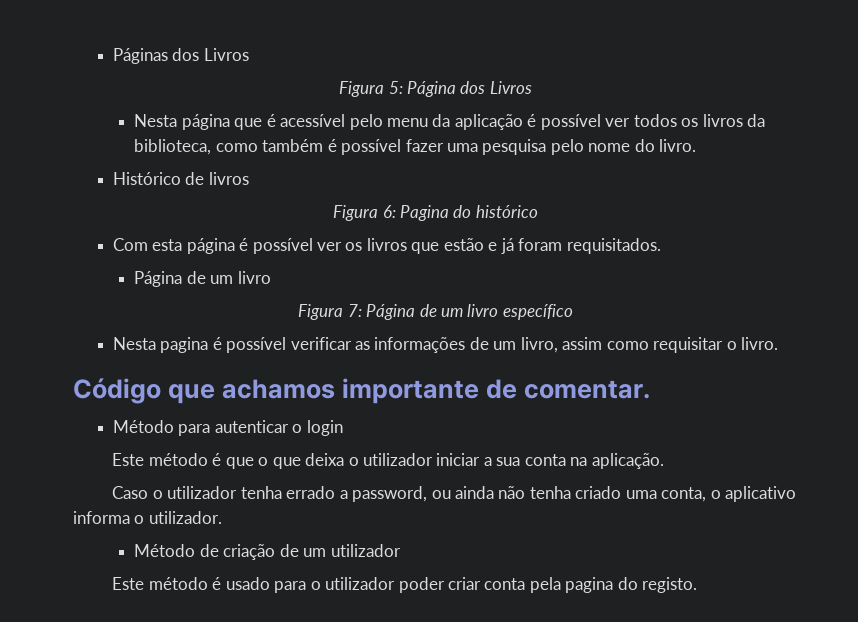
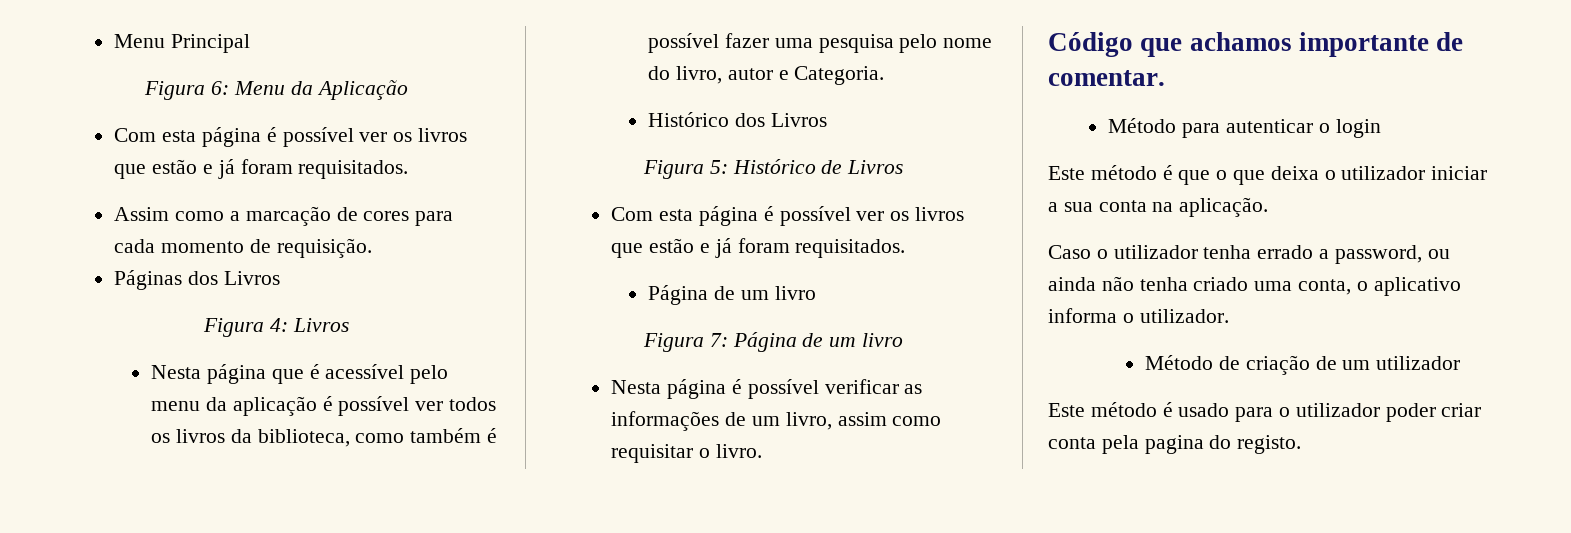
(112, 56) none -> [114,34,251,53] [144,80,408,100] [114,127,468,147] [114,159,409,179] [114,206,454,226] [114,238,372,258] Menu Principal // Figura 6: Menu da Aplicação // Com esta página é possível ver os livros que estão e já foram requisitados. // Assim como a marcação de cores para cada momento de requisição. //
[388,81,486,97] 5: Página dos -> [270,318,288,332] 4:
[659,139,697,152] [112,172,249,185] [333,205,538,221] livro. // Histórico de livros // Figura 6: Pagina do histórico -> [675,66,885,85] [648,112,827,127] [642,159,904,179] livro, autor e Categoria. // Histórico dos Livros // Figura 5: Histórico de Livros
[502,304,573,320] [112,337,209,353] específico // Nesta pagina -> [611,379,727,399] // Nesta página

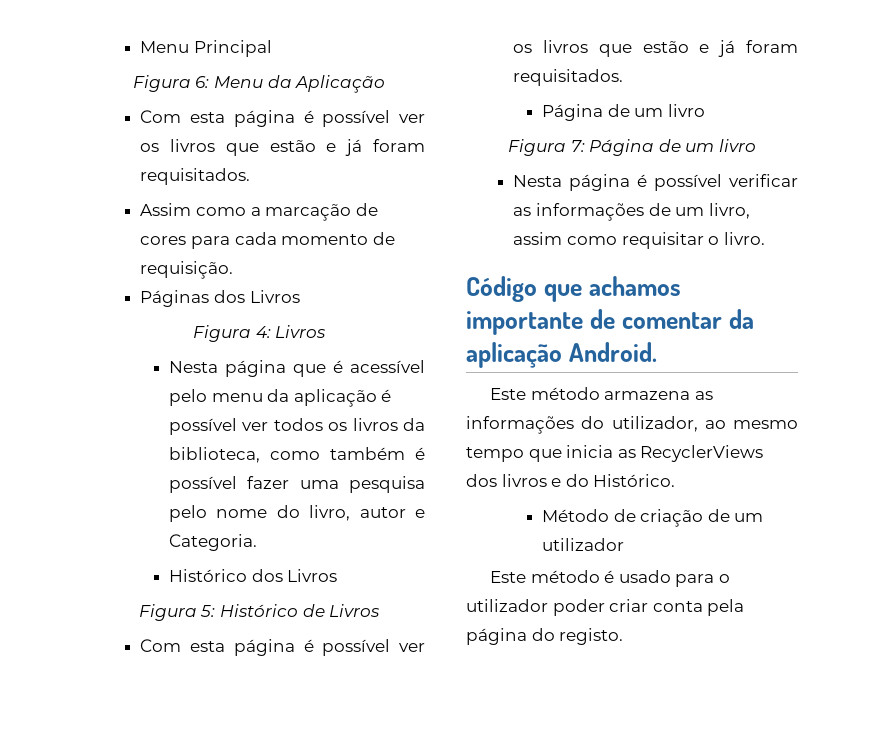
[1048,70,1165,86] [1108,118,1381,138] [1048,165,1488,185] [1048,197,1269,217] [1048,245,1450,264] [1048,276,1461,296] [1048,308,1229,323] comentar. // Método para autenticar o login // Este método é que o que deixa o utilizador iniciar a sua conta na aplicação. // Caso o utilizador tenha errado a password, ou ainda não tenha criado uma conta, o aplicativo informa o utilizador. -> [621,309,754,329] [466,342,657,368] [490,387,713,400] [466,416,798,434] [466,445,764,462] [466,474,676,487] comentar da aplicação Android. // Este método armazena as informações do utilizador, ao mesmo tempo que inicia as RecyclerViews dos livros e do Histórico.
[1144,435,1204,454] pagina -> [466,628,527,645] página

